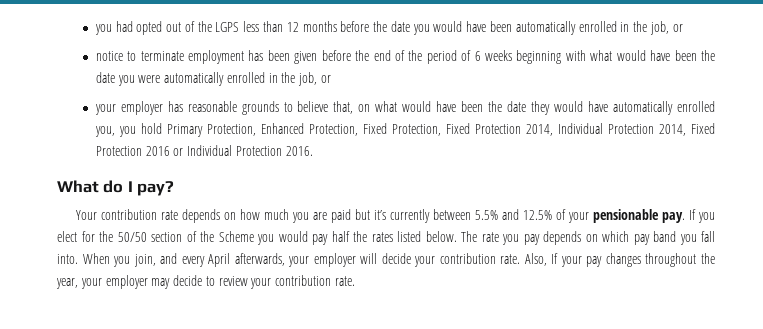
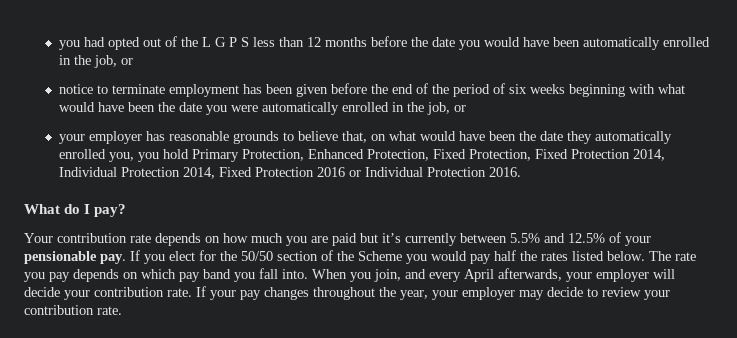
[215,22,240,32] LGPS -> [201,37,249,47] L G P S
[474,51,481,61] 6 -> [508,84,527,94] six
[554,101,609,112] would have -> (592, 137) none
[524,253,547,266] Also, -> (192, 292) none

